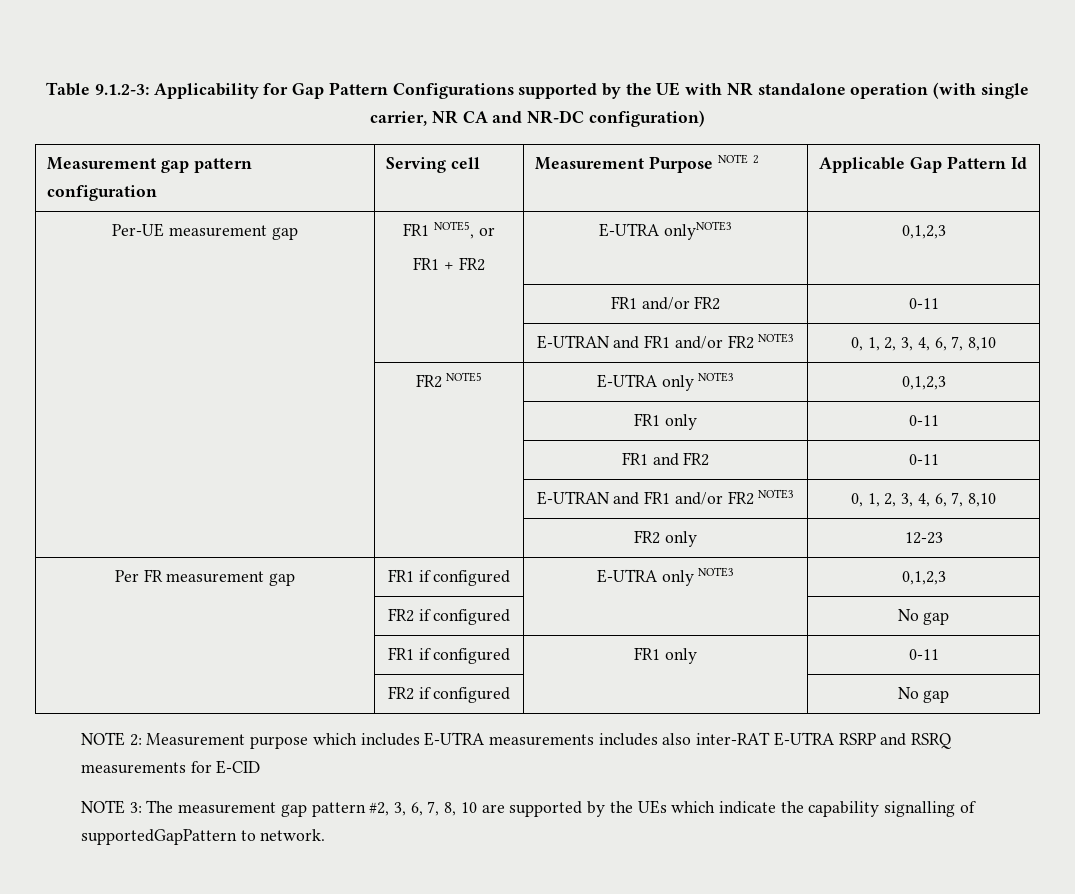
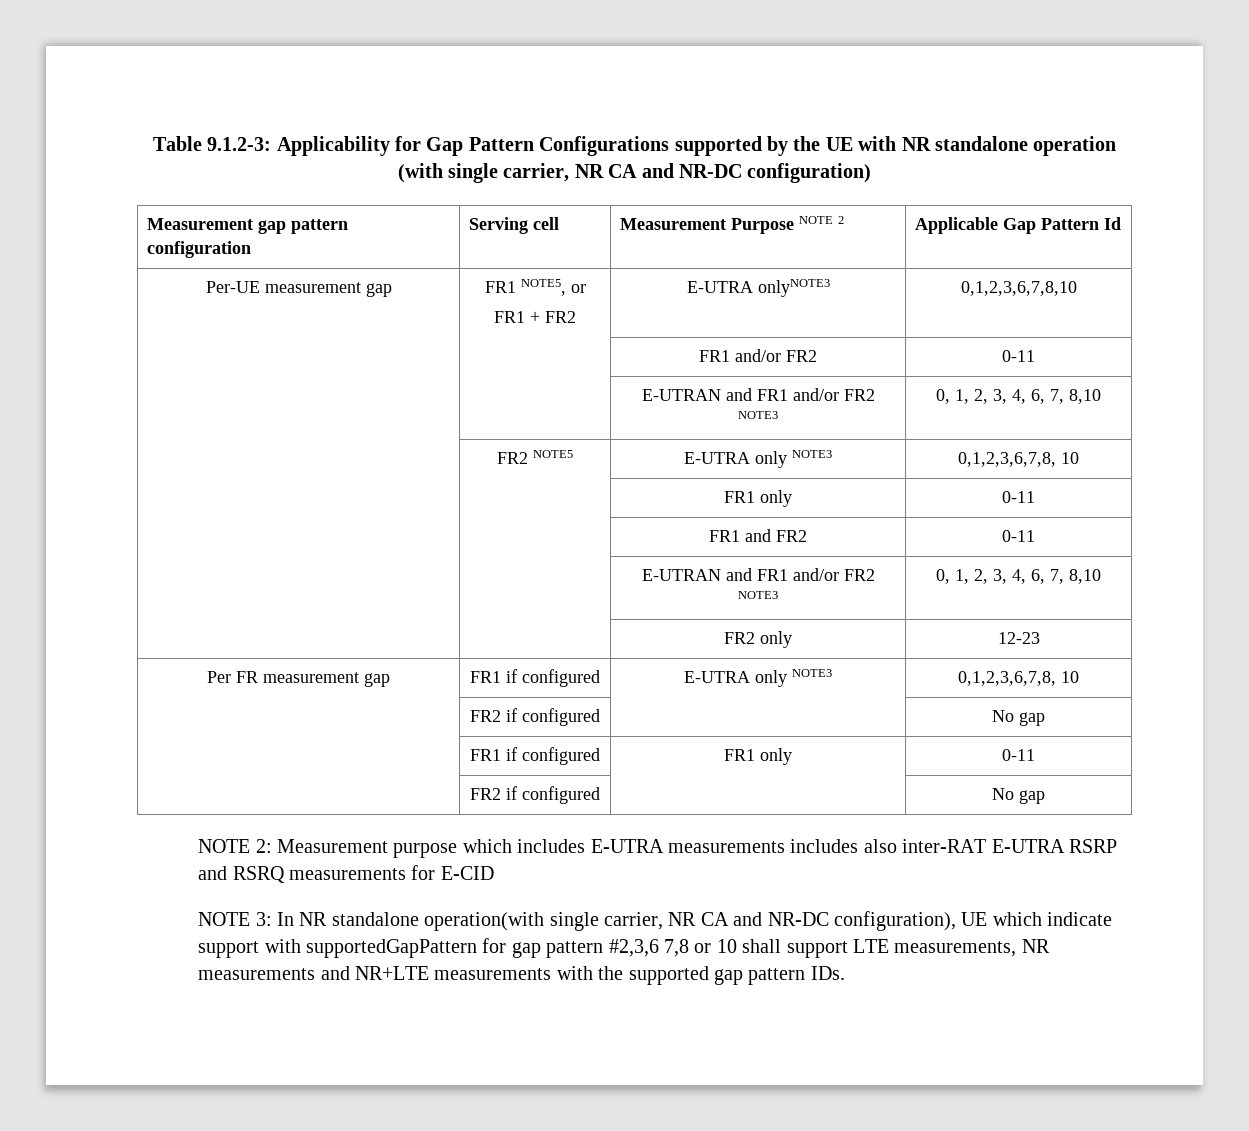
[901,225,946,239] 0,1,2,3 -> [960,281,1077,296] 0,1,2,3,6,7,8,10
[901,376,946,390] 0,1,2,3 -> [958,452,1079,467] 0,1,2,3,6,7,8, 10
[901,571,946,585] 0,1,2,3 -> [958,671,1079,686] 0,1,2,3,6,7,8, 10
[146,800,976,817] [80,829,326,845] The measurement gap pattern #2, 3, 6, 7, 8, 10 are supported by the UEs which indicate the capability signalling of supportedGapPattern to network. -> [276,911,1113,931] [198,938,1050,958] [198,966,845,985] In NR standalone operation(with single carrier, NR CA and NR-DC configuration), UE which indicate support with supportedGapPattern for gap pattern #2,3,6 7,8 or 10 shall support LTE measurements, NR measurements and NR+LTE measurements with the supported gap pattern IDs.

